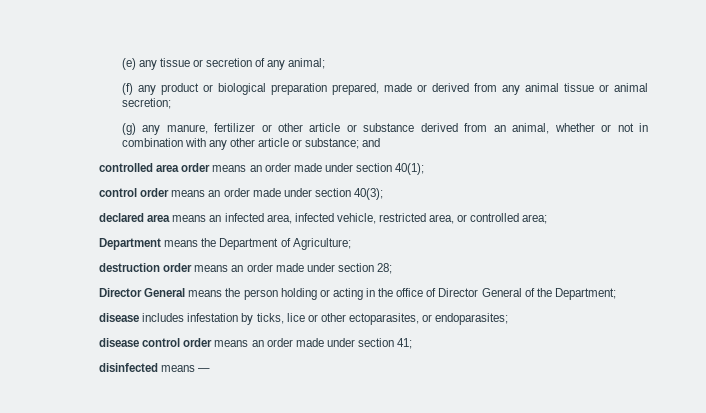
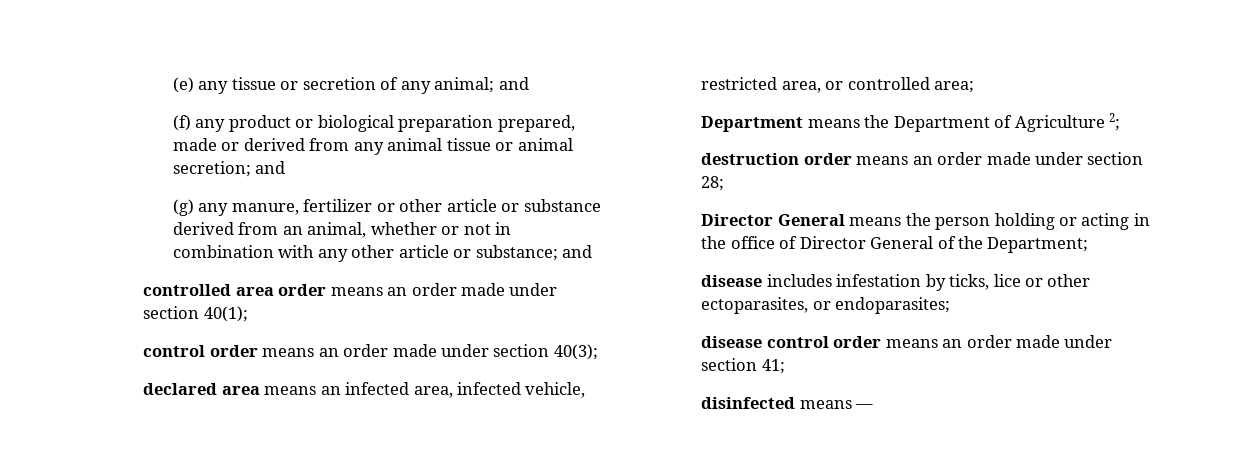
(326, 63) none -> [498,77,529,90] and
(171, 103) none -> [255,161,286,174] and
[292,238,351,250] Agriculture; -> [1014,113,1120,132] Agriculture 2;

